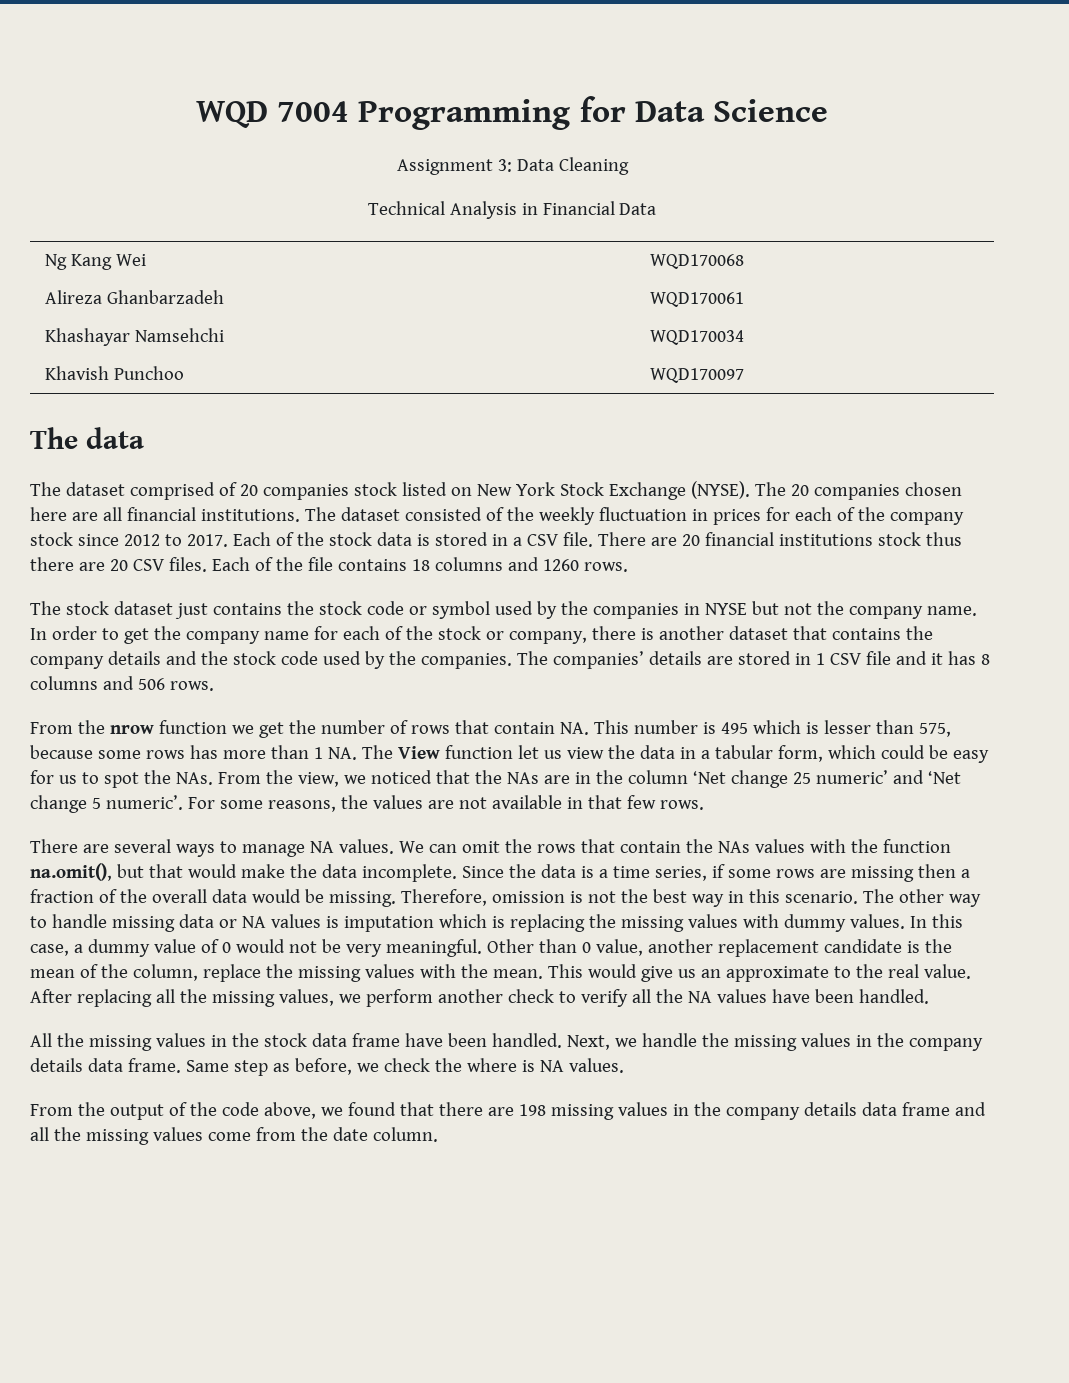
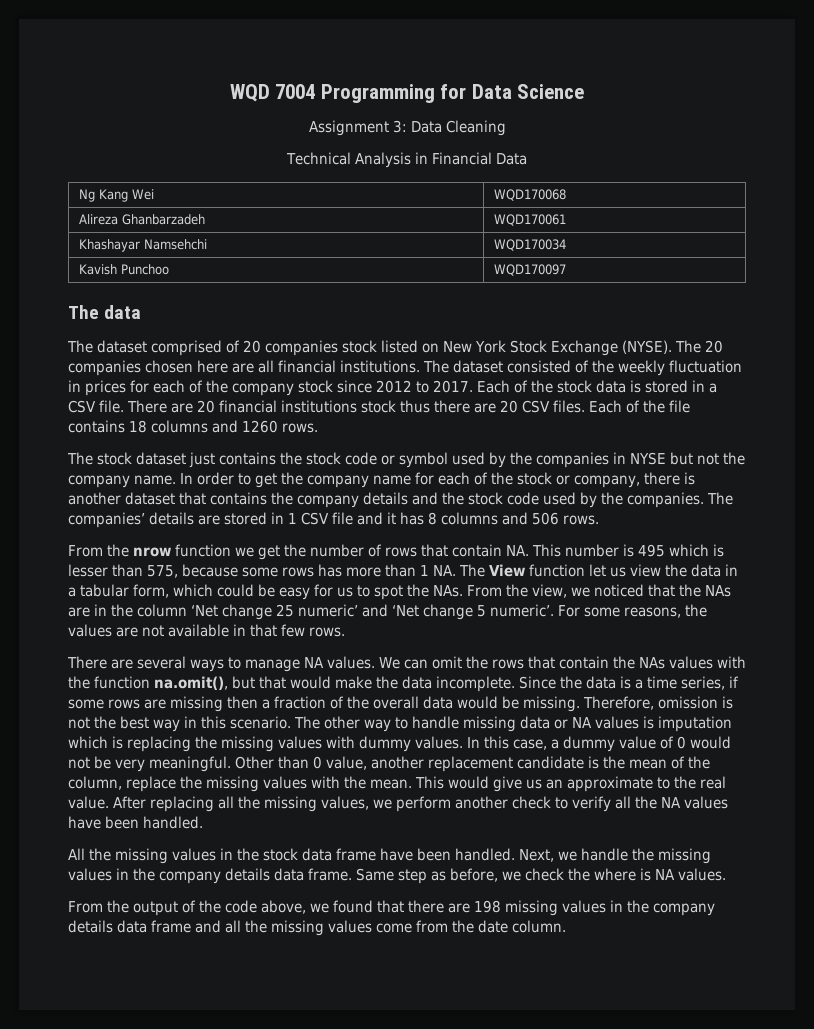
[44,366,109,380] Khavish -> [79,264,118,275] Kavish

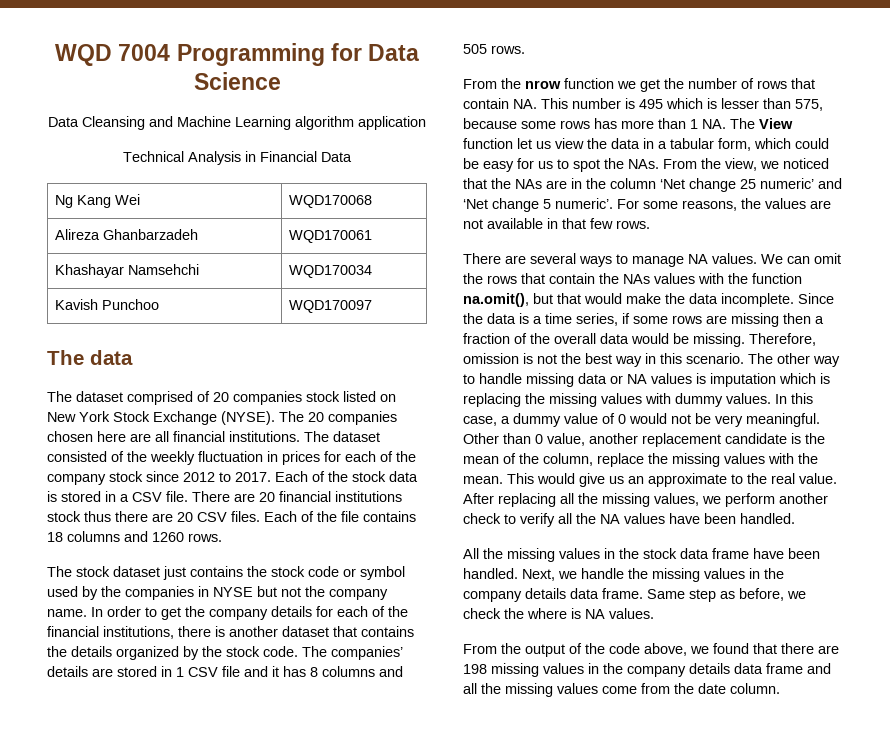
[308,120,506,136] Assignment 3: Data Cleaning -> [48,116,426,130] Data Cleansing and Machine Learning algorithm application
[373,472,640,488] name for each of the stock or company, -> [271,606,408,617] [47,626,174,639] details for each of the financial institutions,
[297,492,704,508] company details and the stock code used by the companies. -> [71,646,298,660] details organized by the stock code.
[532,512,559,525] 506 -> [463,44,487,54] 505

